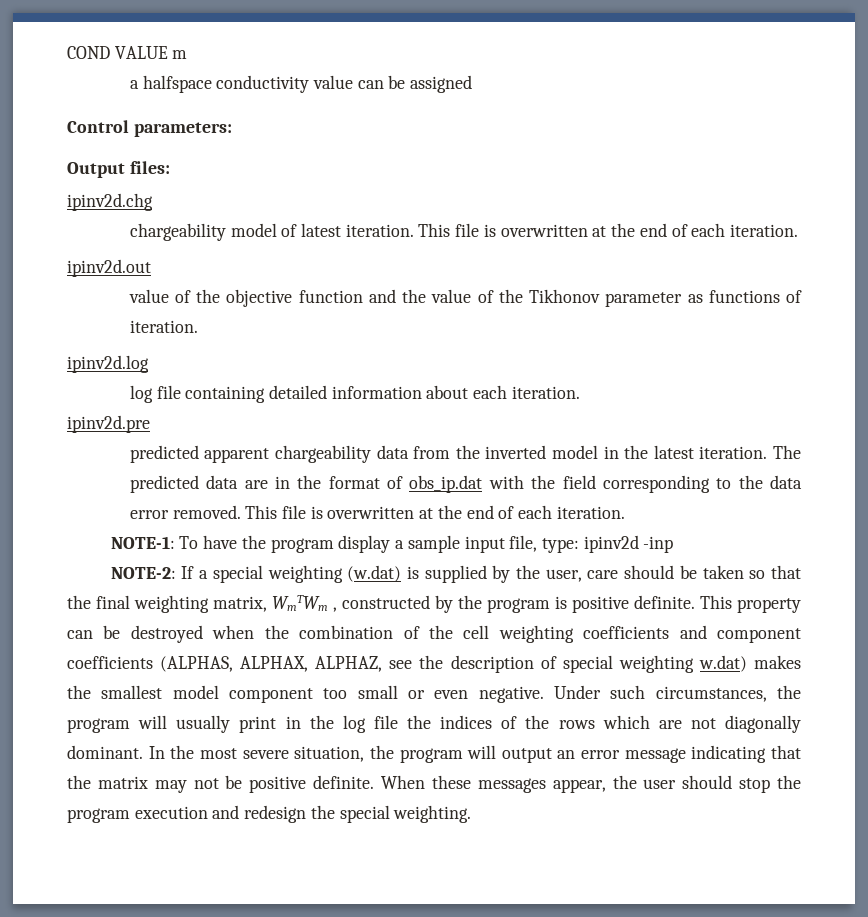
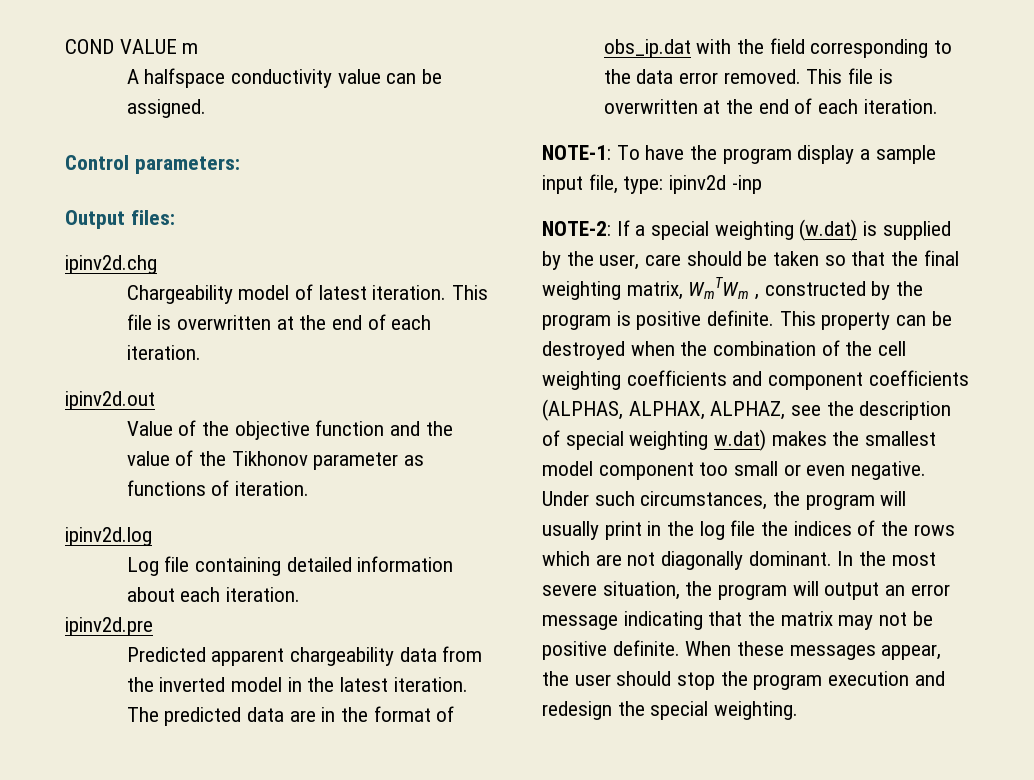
[129,80,139,89] a -> [126,69,139,84] A
[410,75,473,93] assigned -> [126,99,206,118] assigned.
[129,223,226,241] chargeability -> [126,285,233,304] Chargeability
[128,289,169,303] value -> [126,421,173,436] Value
[129,385,153,403] log -> [126,557,159,576] Log
[129,445,199,463] predicted -> [126,647,206,662] Predicted

